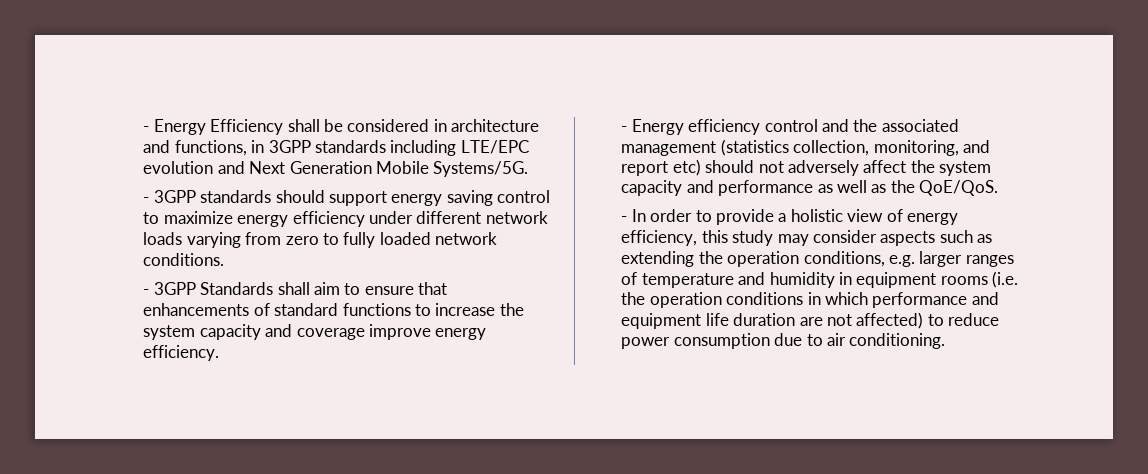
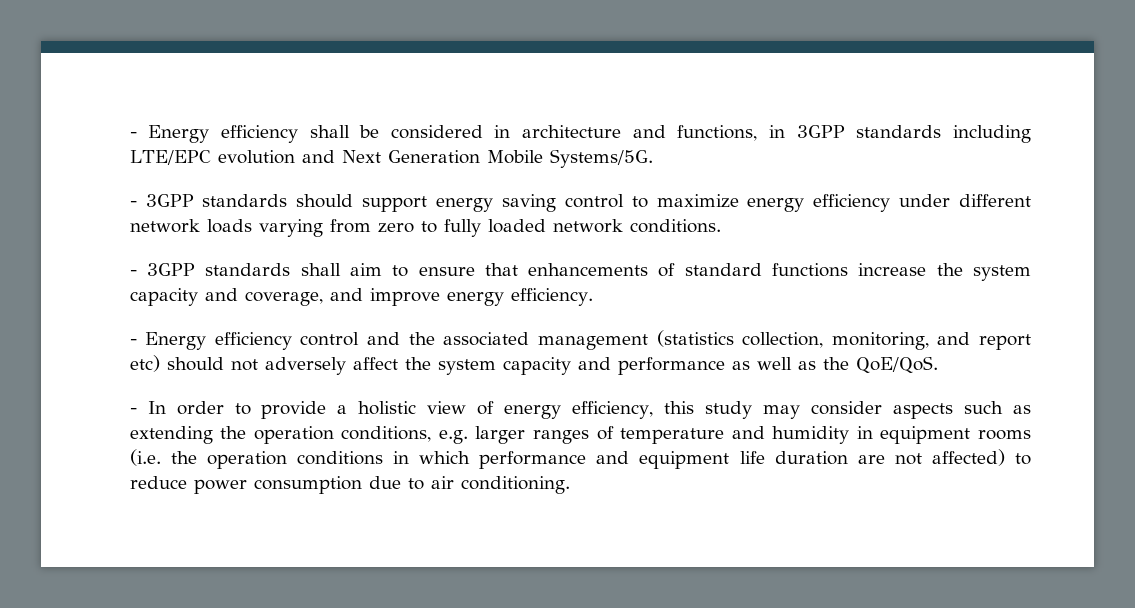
[143,119,284,135] - Energy Efficiency -> [129,125,298,143] - Energy efficiency
[200,282,274,295] Standards -> [205,263,291,276] standards
[414,304,431,316] to -> (849, 270) none
[296,328,365,340] coverage -> [244,288,363,306] coverage, and

